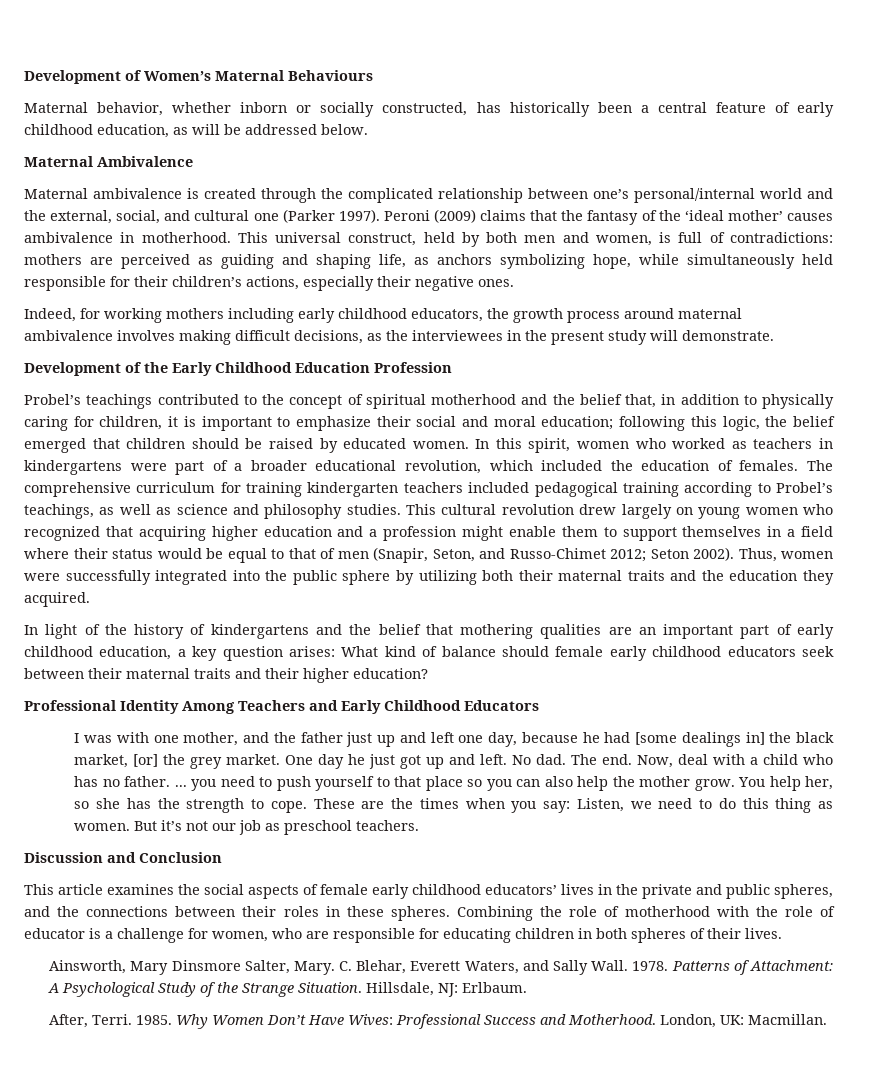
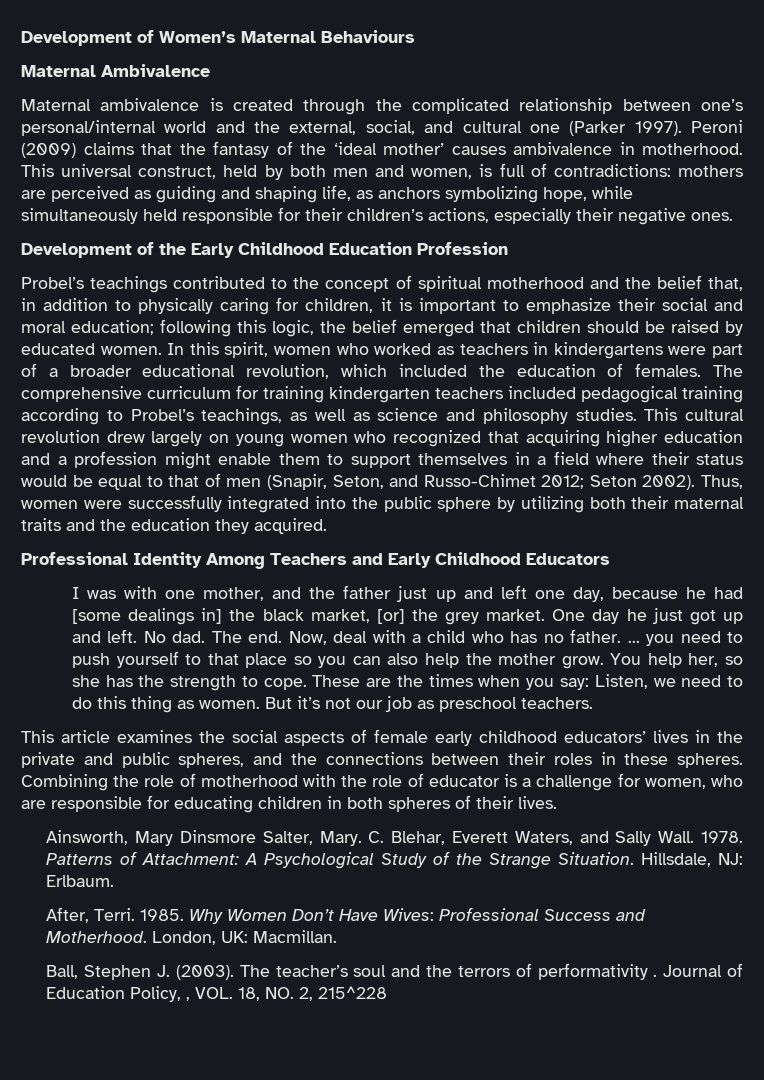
[24,102,834,117] [24,124,368,138] // Maternal behavior, whether inborn or socially constructed, has historically been a central feature of early childhood education, as will be addressed below. -> (415, 36) none
[24,308,742,323] [24,330,774,345] // Indeed, for working mothers including early childhood educators, the growth process around maternal ambivalence involves making difficult decisions, as the interviewees in the present study will demonstrate. -> (733, 216) none
[24,624,835,639] [24,646,834,661] [24,668,428,683] // In light of the history of kindergartens and the belief that mothering qualities are an important part of early childhood education, a key question arises: What kind of balance should female early childhood educators seek between their maternal traits and their higher education? -> (327, 526) none
[24,852,222,863] // Discussion and Conclusion -> (593, 703) none
(828, 1019) none -> [46,963,744,980] [46,986,388,1002] // Ball, Stephen J. (2003). The teacher’s soul and the terrors of performativity . Journal of Education Policy, , VOL. 18, NO. 2, 215^228

